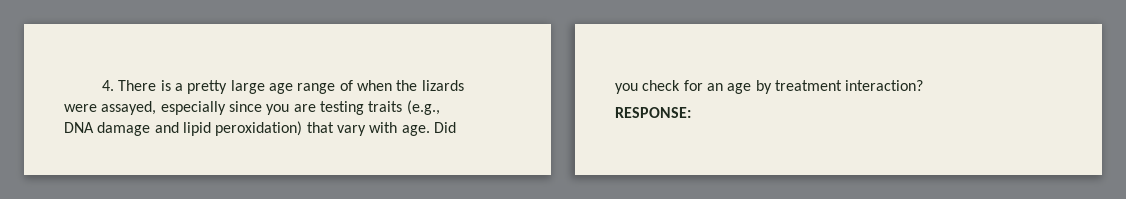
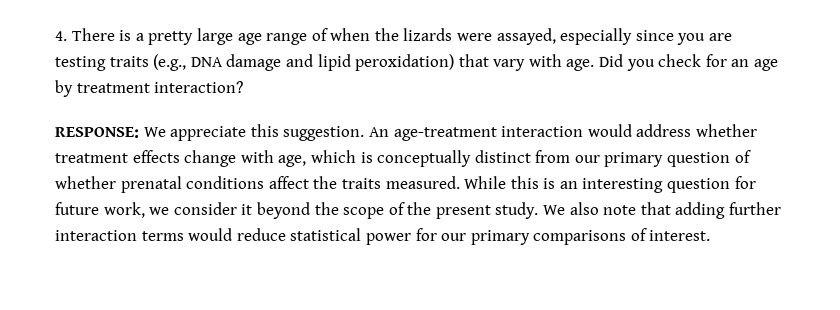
(691, 112) none -> [143,124,757,141] [55,150,751,167] [55,176,756,193] [55,202,782,219] [55,228,711,245] We appreciate this suggestion. An age-treatment interaction would address whether treatment effects change with age, which is conceptually distinct from our primary question of whether prenatal conditions affect the traits measured. While this is an interesting question for future work, we consider it beyond the scope of the present study. We also note that adding further interaction terms would reduce statistical power for our primary comparisons of interest.

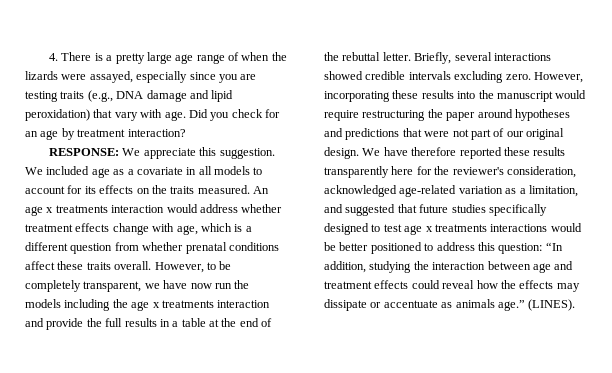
[368,127,497,141] An age-treatment -> [25,166,263,178] [25,185,269,194] [25,205,108,216] We included age as a covariate in all models to account for its effects on the traits measured. An age x treatments
[377,150,751,167] [55,176,756,193] [55,202,782,219] [55,228,711,245] conceptually distinct from our primary question of whether prenatal conditions affect the traits measured. While this is an interesting question for future work, we consider it beyond the scope of the present study. We also note that adding further interaction terms would reduce statistical power for our primary comparisons of interest. -> [245,226,252,232] [25,242,279,254] [25,261,232,273] [25,280,250,292] [25,299,271,311] [25,318,273,330] [324,52,551,64] [324,71,583,83] [324,90,587,102] [324,109,570,121] [324,128,564,140] [324,147,566,159] [324,166,576,178] [324,185,578,197] [324,204,547,216] [324,223,582,235] [324,242,563,254] [324,261,574,273] [324,280,580,292] [324,299,576,311] a different question from whether prenatal conditions affect these traits overall. However, to be completely transparent, we have now run the models including the age x treatments interaction and provide the full results in a table at the end of the rebuttal letter. Briefly, several interactions showed credible intervals excluding zero. However, incorporating these results into the manuscript would require restructuring the paper around hypotheses and predictions that were not part of our original design. We have therefore reported these results transparently here for the reviewer's consideration, acknowledged age-related variation as a limitation, and suggested that future studies specifically designed to test age x treatments interactions would be better positioned to address this question: “In addition, studying the interaction between age and treatment effects could reveal how the effects may dissipate or accentuate as animals age.” (LINES).

